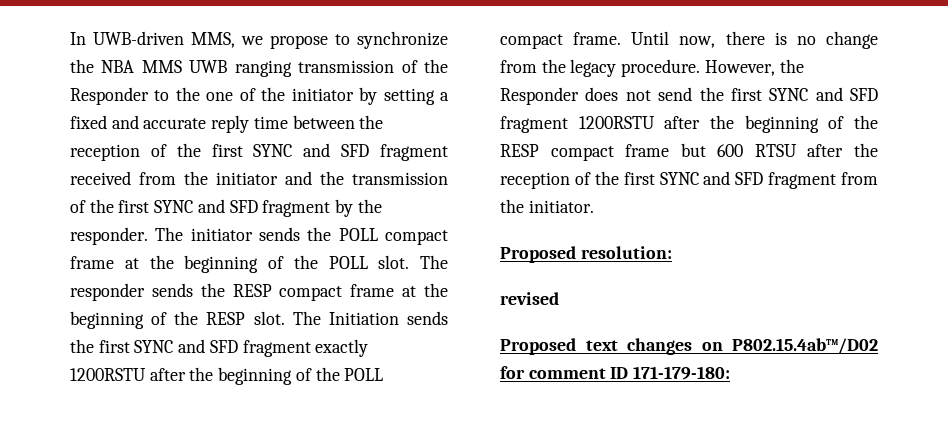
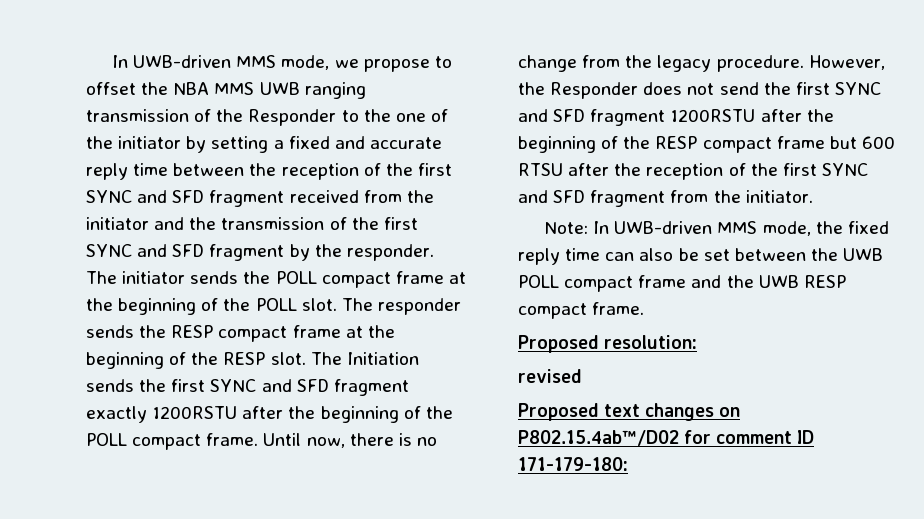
[70,31,235,48] In UWB-driven MMS, -> [112,55,330,70] In UWB-driven MMS mode,
[357,31,448,49] synchronize -> [86,82,136,95] offset
(594, 206) none -> [544,221,889,236] [518,248,884,265] [518,275,846,292] [518,302,645,319] // Note: In UWB-driven MMS mode, the fixed reply time can also be set between the UWB POLL compact frame and the UWB RESP compact frame.

